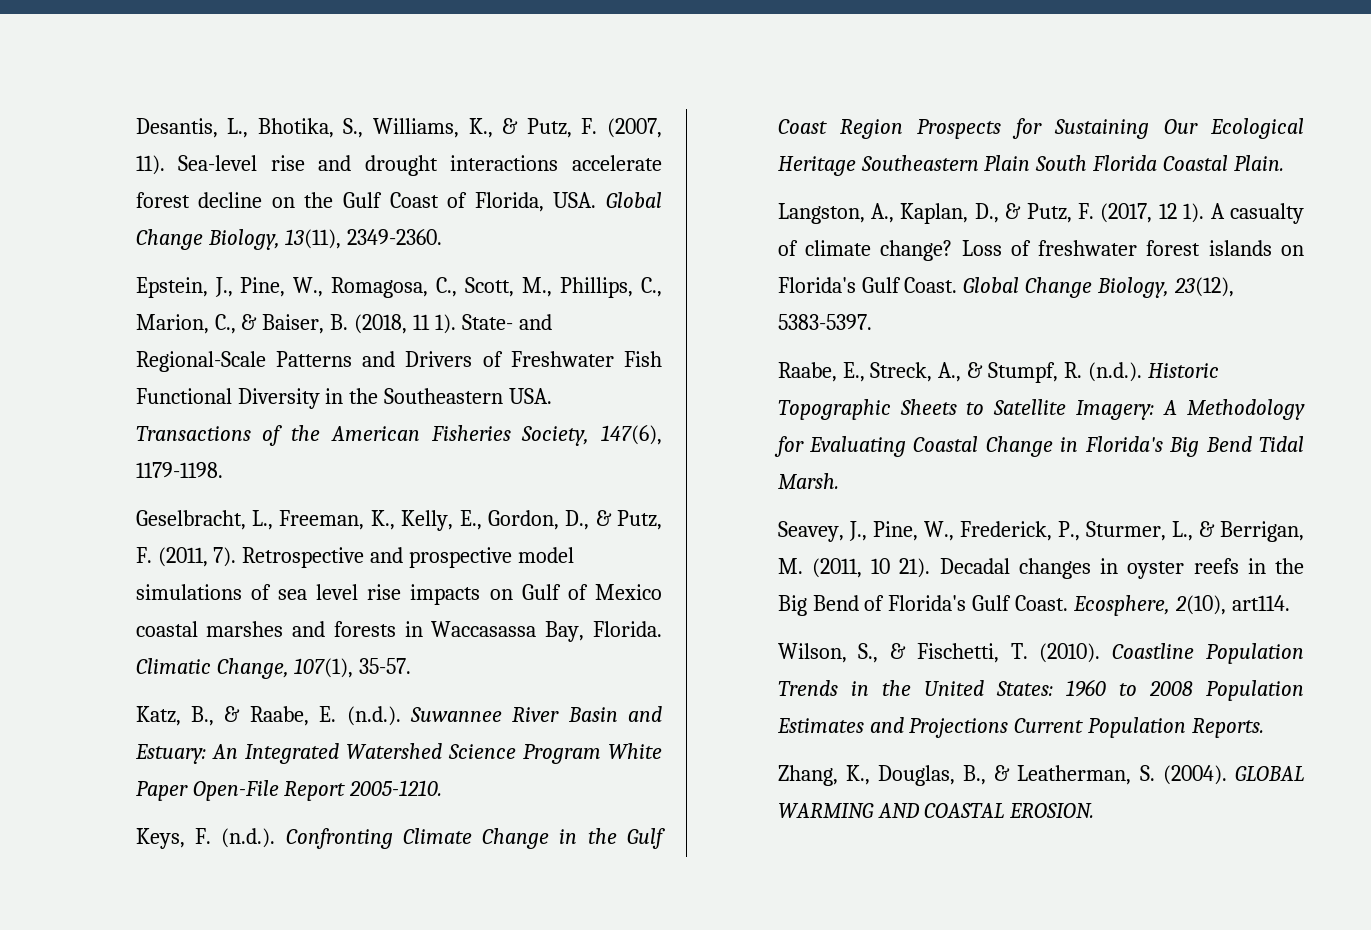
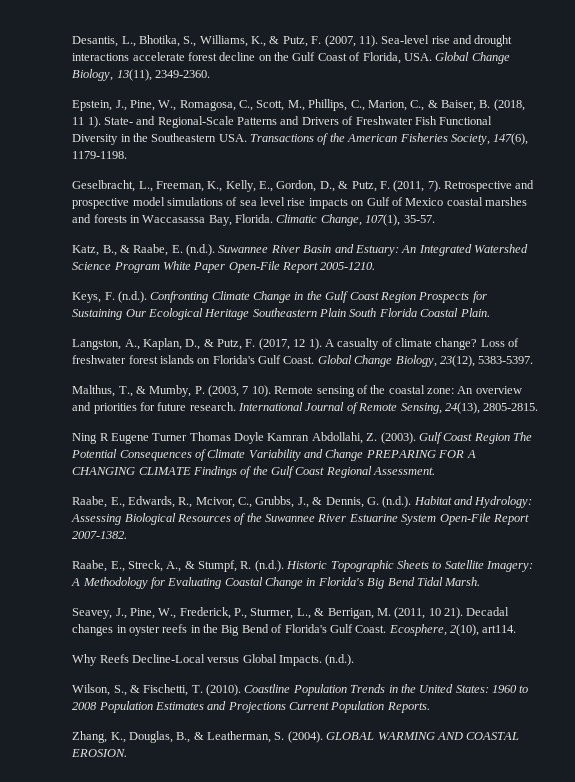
(872, 322) none -> [72,385,522,397] [72,402,539,414] [72,432,533,444] [71,449,476,461] [72,466,436,478] [72,496,533,508] [71,513,529,525] [72,531,128,539] // Malthus, T., & Mumby, P. (2003, 7 10). Remote sensing of the coastal zone: An overview and priorities for future research. International Journal of Remote Sensing, 24(13), 2805-2815. // Ning R Eugene Turner Thomas Doyle Kamran Abdollahi, Z. (2003). Gulf Coast Region The Potential Consequences of Climate Variability and Change PREPARING FOR A CHANGING CLIMATE Findings of the Gulf Coast Regional Assessment. // Raabe, E., Edwards, R., Mcivor, C., Grubbs, J., & Dennis, G. (n.d.). Habitat and Hydrology: Assessing Biological Resources of the Suwannee River Estuarine System Open-File Report 2007-1382.
(1291, 603) none -> [72,654,355,666] // Why Reefs Decline-Local versus Global Impacts. (n.d.).

